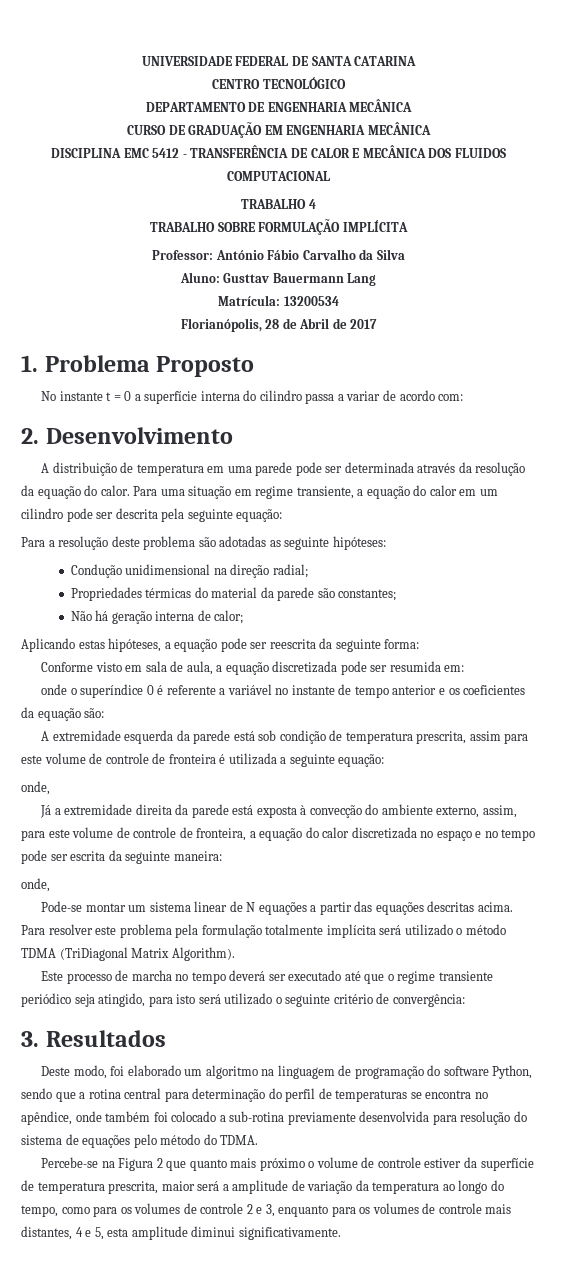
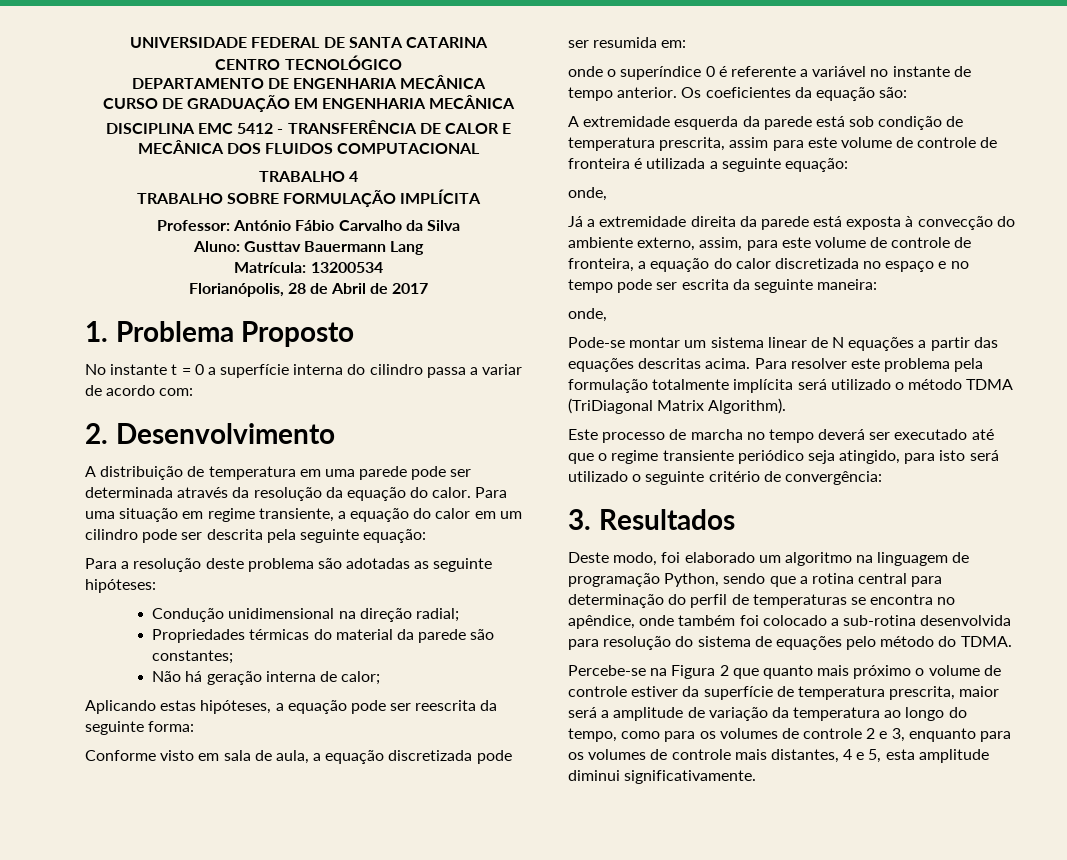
[392,685,460,695] anterior e os -> [617,87,702,98] anterior. Os
[427,1065,489,1076] do software -> (660, 580) none
[287,1112,356,1125] previamente -> (917, 620) none

